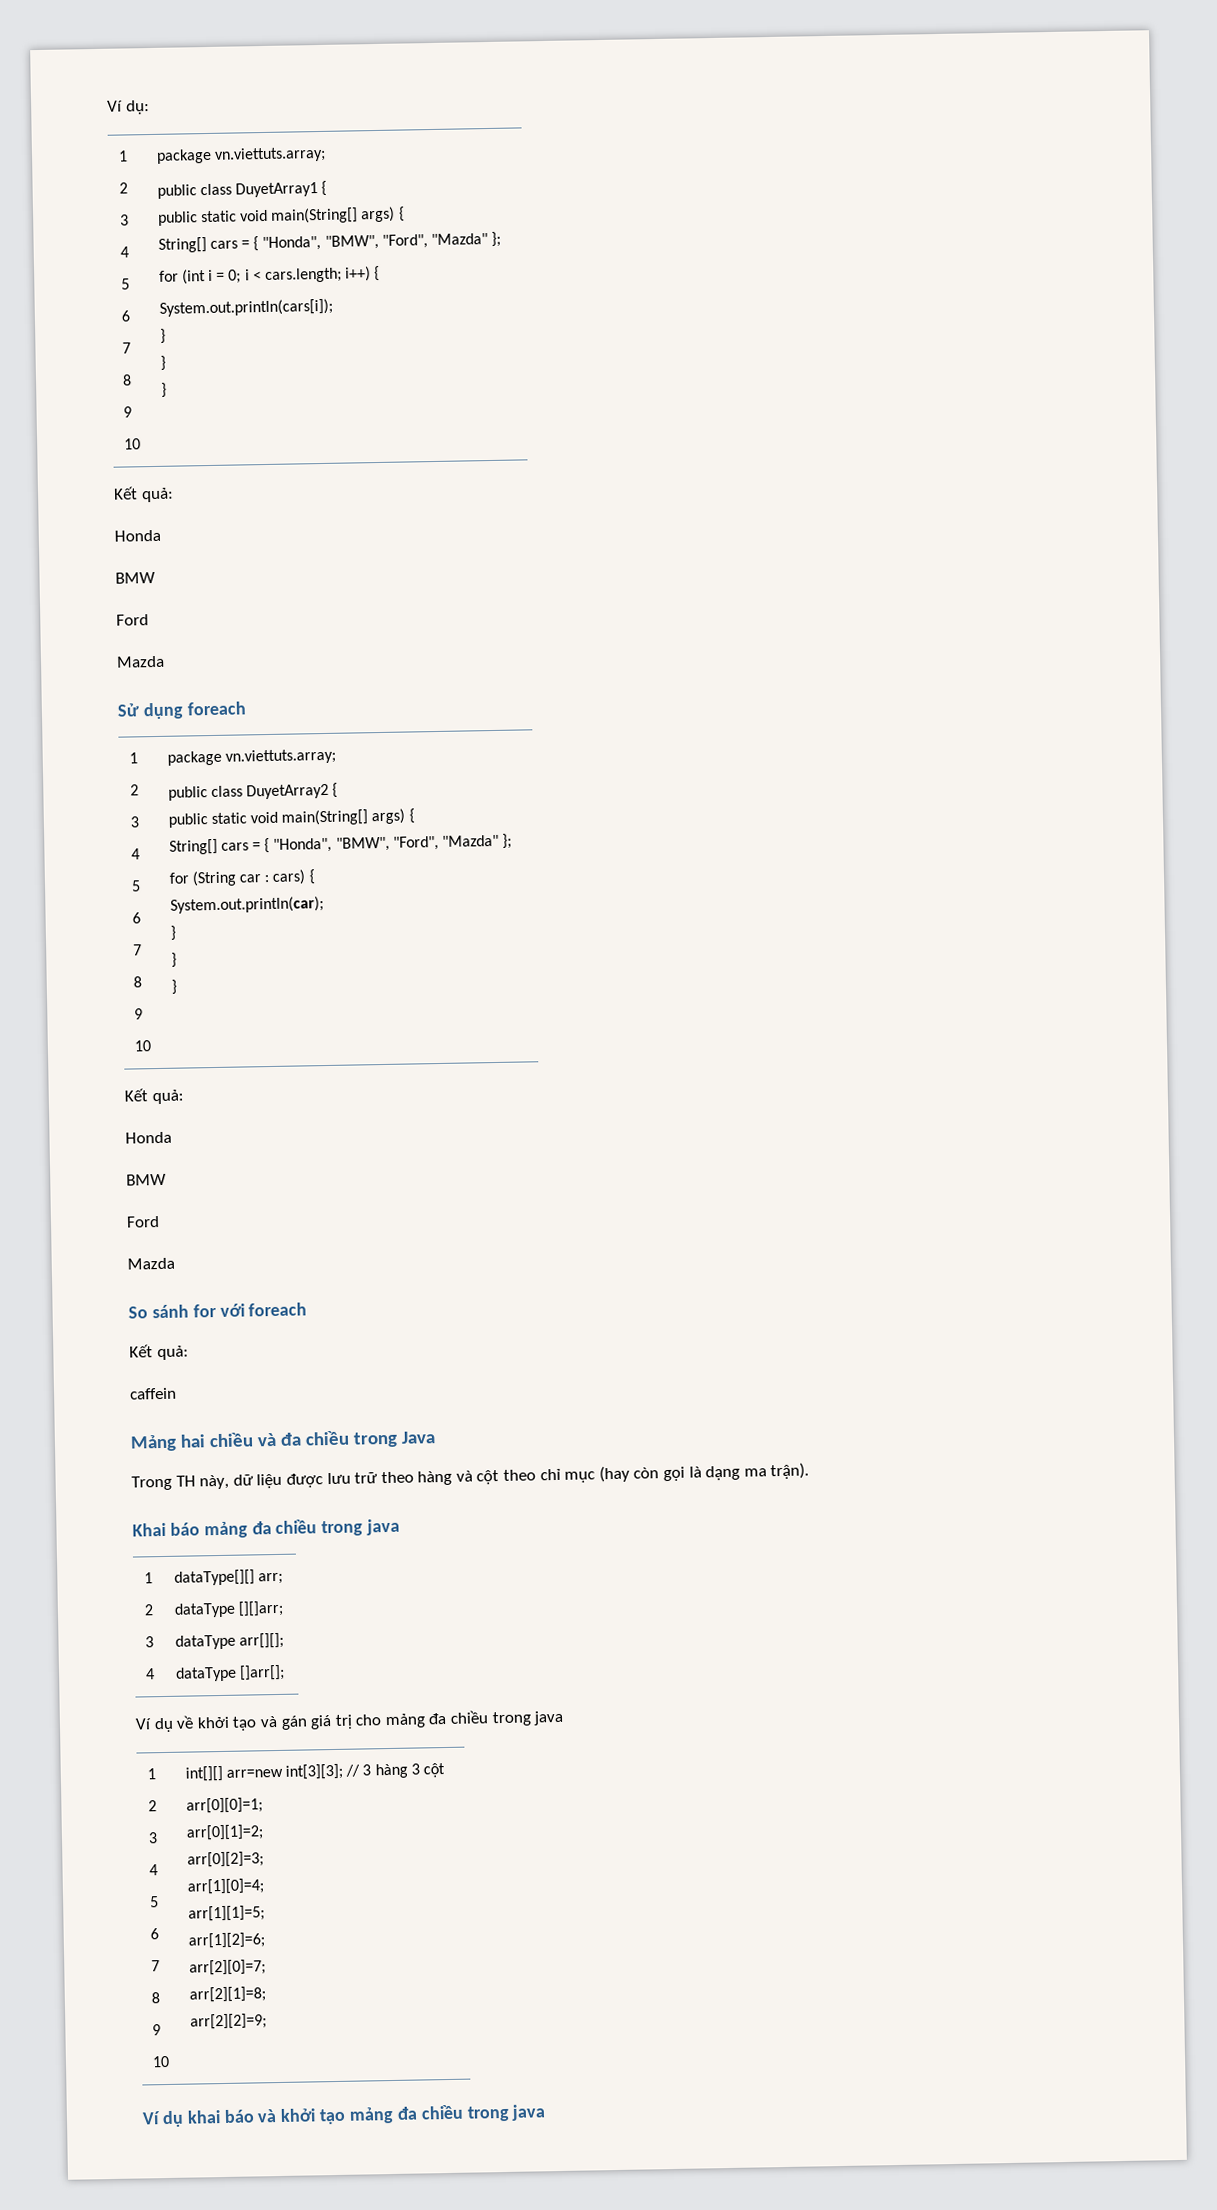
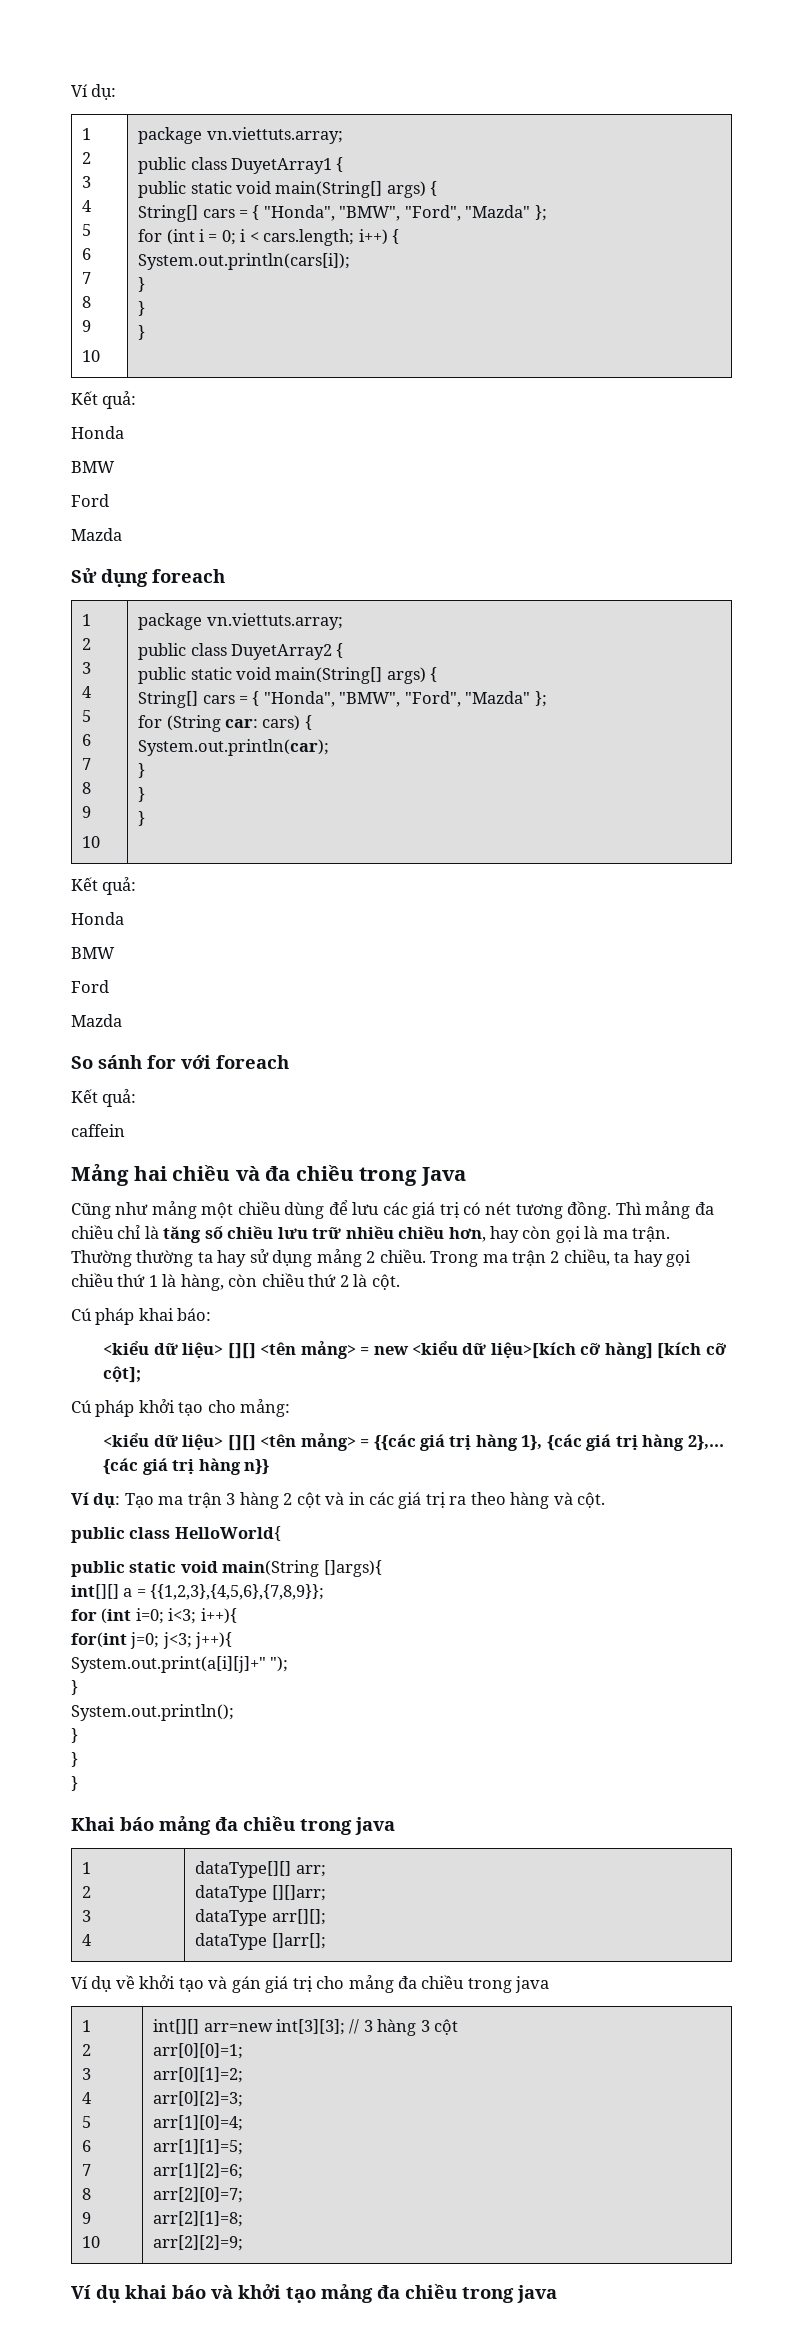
[239,874,270,883] car : -> [225,719,259,728] car:
[131,1462,810,1491] Trong TH này, dữ liệu được lưu trữ theo hàng và cột theo chỉ mục (hay còn gọi là dạng ma trận). -> [71,1200,714,1219] [71,1225,671,1243] [71,1249,692,1267] [71,1273,400,1291] [71,1308,212,1325] [103,1341,726,1359] [103,1366,142,1383] [71,1399,291,1417] [103,1433,724,1451] [103,1458,270,1475] [71,1492,606,1509] [71,1526,281,1543] [71,1560,382,1577] [71,1584,325,1600] [71,1608,237,1624] [71,1632,233,1649] [71,1656,289,1673] [71,1680,78,1695] [71,1704,234,1721] [71,1728,78,1743] [71,1752,78,1767] [71,1776,78,1791] Cũng như mảng một chiều dùng để lưu các giá trị có nét tương đồng. Thì mảng đa chiều chỉ là tăng số chiều lưu trữ nhiều chiều hơn, hay còn gọi là ma trận. Thường thường ta hay sử dụng mảng 2 chiều. Trong ma trận 2 chiều, ta hay gọi chiều thứ 1 là hàng, còn chiều thứ 2 là cột. // Cú pháp khai báo: // <kiểu dữ liệu> [][] <tên mảng> = new <kiểu dữ liệu>[kích cỡ hàng] [kích cỡ cột]; // Cú pháp khởi tạo cho mảng: // <kiểu dữ liệu> [][] <tên mảng> = {{các giá trị hàng 1}, {các giá trị hàng 2},… {các giá trị hàng n}} // Ví dụ: Tạo ma trận 3 hàng 2 cột và in các giá trị ra theo hàng và cột. // public class HelloWorld{ // public static void main(String []args){ // int[][] a = {{1,2,3},{4,5,6},{7,8,9}}; // for (int i=0; i<3; i++){ // for(int j=0; j<3; j++){ // System.out.print(a[i][j]+" "); // } // System.out.println(); // } // } // }

